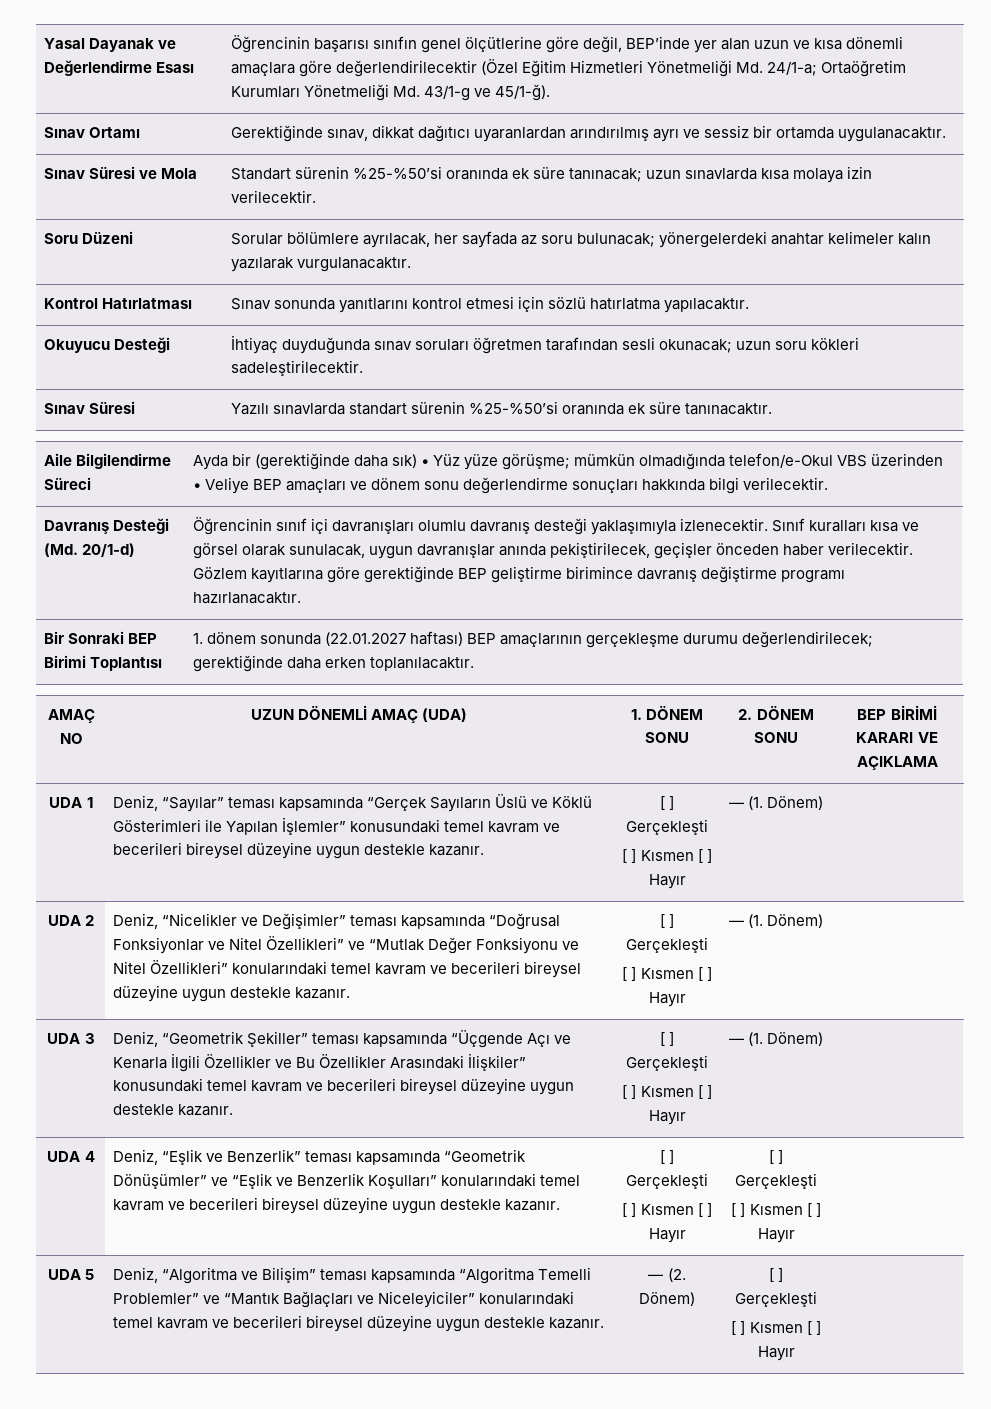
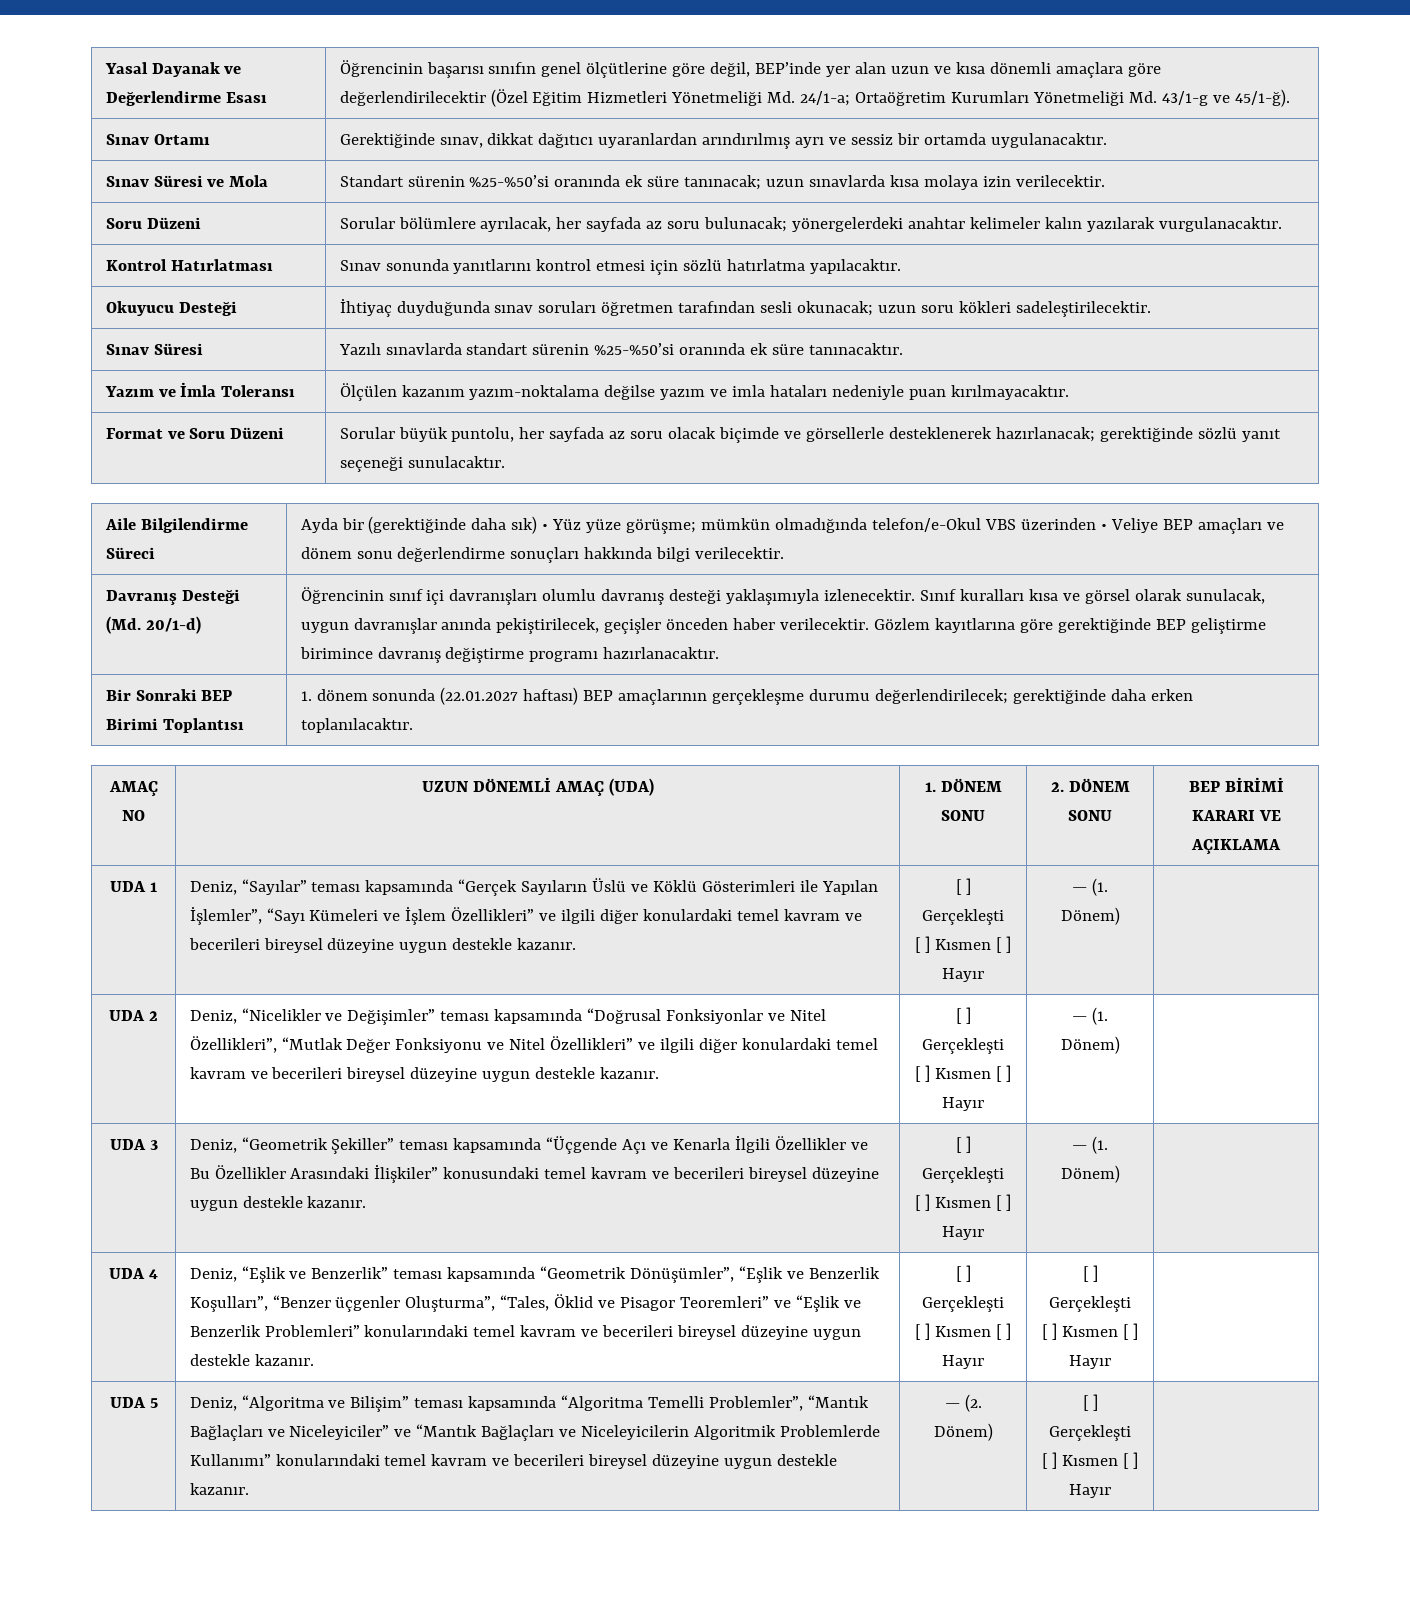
(773, 409) none -> [104,382,296,397] [339,383,1070,401] [105,427,285,439] [339,427,1282,443] [339,456,505,472] // Yazım ve İmla Toleransı | Ölçülen kazanım yazım-noktalama değilse yazım ve imla hataları nedeniyle puan kırılmayacaktır. // Format ve Soru Düzeni | Sorular büyük puntolu, her sayfada az soru olacak biçimde ve görsellerle desteklenerek hazırlanacak; gerektiğinde sözlü yanıt seçeneği sunulacaktır.
[281,817,440,835] İşlemler” konusundaki -> [189,907,733,925] İşlemler”, “Sayı Kümeleri ve İşlem Özellikleri” ve ilgili diğer konulardaki
[265,936,365,950] Özellikleri” ve -> [189,1036,277,1053] Özellikleri”,
[231,961,327,975] konularındaki -> [638,1038,832,1053] ve ilgili diğer konulardaki
[112,1174,207,1189] Dönüşümler” -> [630,1266,881,1283] [189,1294,770,1312] Dönüşümler”, “Eşlik ve Benzerlik Koşulları”, “Benzer üçgenler Oluşturma”, “Tales, Öklid ve Pisagor Teoremleri”
[367,1175,437,1189] Koşulları” -> [264,1325,360,1337] Problemleri”
[112,1291,475,1308] Problemler” ve “Mantık Bağlaçları ve Niceleyiciler” -> [709,1395,870,1411] [189,1424,881,1441] [189,1454,271,1466] Problemler”, “Mantık Bağlaçları ve Niceleyiciler” ve “Mantık Bağlaçları ve Niceleyicilerin Algoritmik Problemlerde Kullanımı”

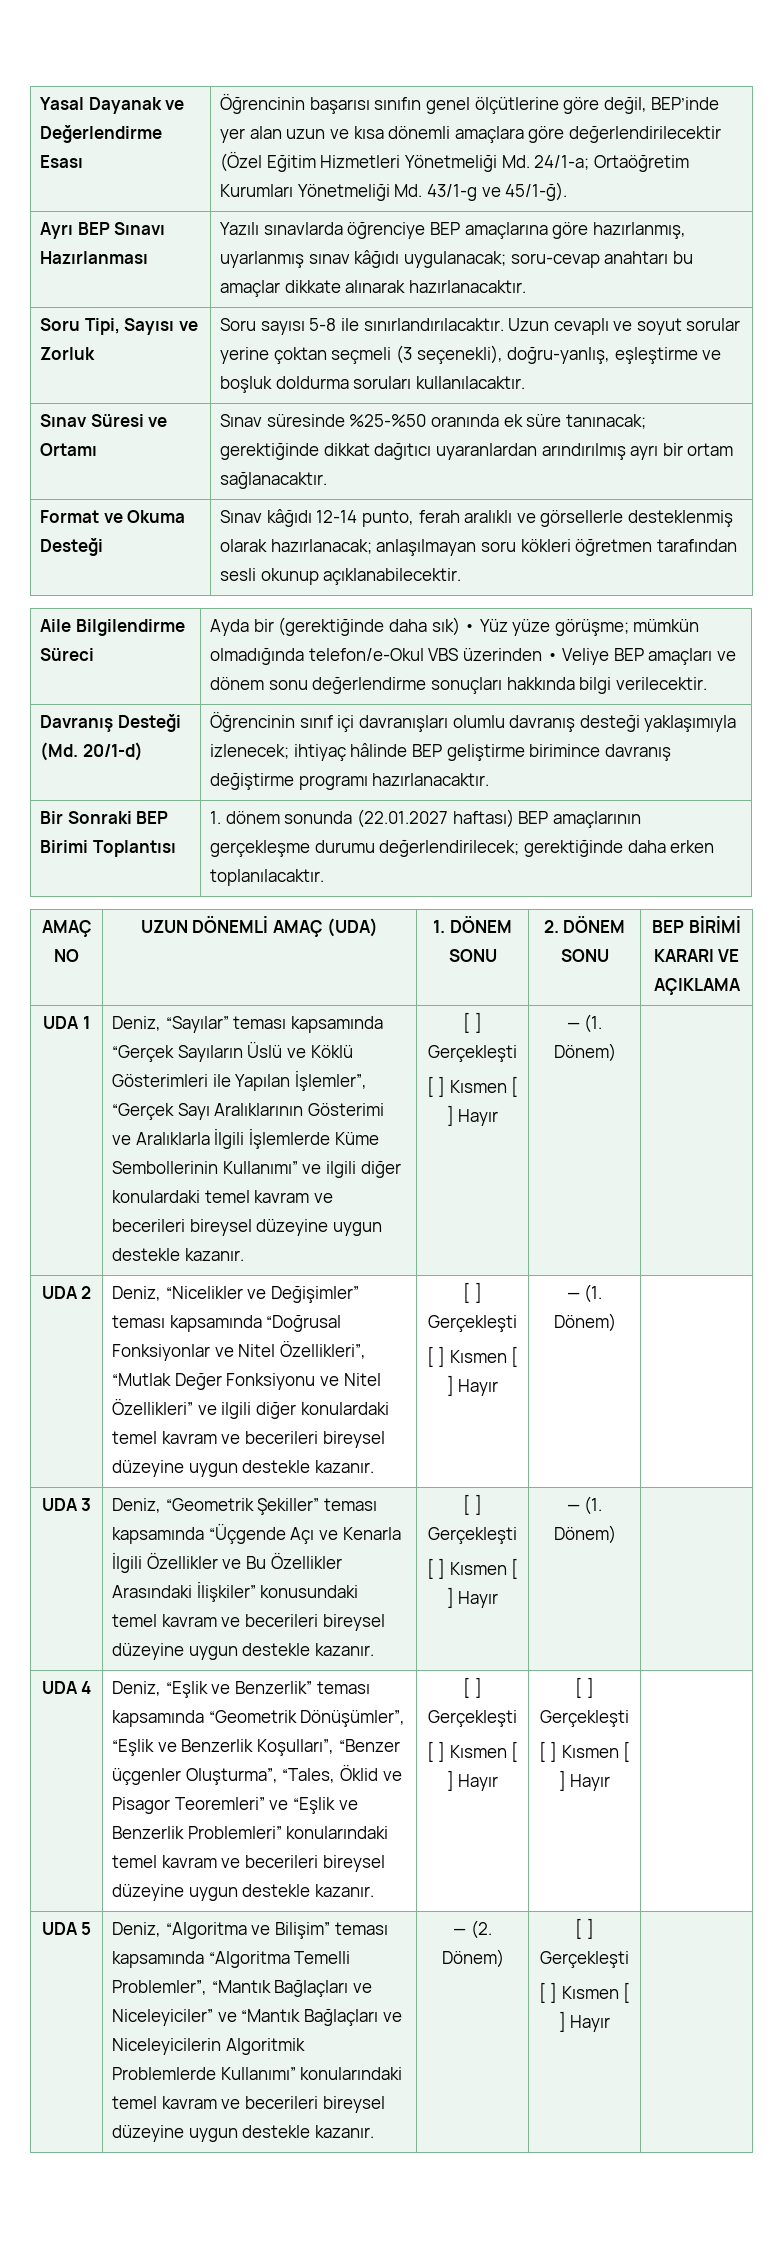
[105,134,149,145] // Sınav -> [40,222,166,239] [40,251,149,264] [220,221,686,239] [220,250,693,268] [220,280,526,297] [40,318,198,335] [40,347,96,360] [220,318,741,335] [220,345,722,364] [220,376,525,393] [40,414,168,427] // Ayrı BEP Sınavı Hazırlanması | Yazılı sınavlarda öğrenciye BEP amaçlarına göre hazırlanmış, uyarlanmış sınav kâğıdı uygulanacak; soru-cevap anahtarı bu amaçlar dikkate alınarak hazırlanacaktır. // Soru Tipi, Sayısı ve Zorluk | Soru sayısı 5-8 ile sınırlandırılacaktır. Uzun cevaplı ve soyut sorular yerine çoktan seçmeli (3 seçenekli), doğru-yanlış, eşleştirme ve boşluk doldurma soruları kullanılacaktır. // Sınav Süresi ve
[339,133,483,148] Gerektiğinde sınav, -> [220,414,646,429] [220,442,320,460] Sınav süresinde %25-%50 oranında ek süre tanınacak; gerektiğinde
[829,133,1108,148] [105,175,269,187] [339,175,1106,190] [105,217,201,229] [339,217,1283,232] [105,259,273,271] [339,259,902,275] [105,301,237,316] [339,299,1152,317] [105,343,203,355] [338,343,904,355] [104,382,296,397] [339,383,1070,401] [105,427,285,439] [339,427,1282,443] [339,456,505,472] ve sessiz bir ortamda uygulanacaktır. // Sınav Süresi ve Mola | Standart sürenin %25-%50’si oranında ek süre tanınacak; uzun sınavlarda kısa molaya izin verilecektir. // Soru Düzeni | Sorular bölümlere ayrılacak, her sayfada az soru bulunacak; yönergelerdeki anahtar kelimeler kalın yazılarak vurgulanacaktır. // Kontrol Hatırlatması | Sınav sonunda yanıtlarını kontrol etmesi için sözlü hatırlatma yapılacaktır. // Okuyucu Desteği | İhtiyaç duyduğunda sınav soruları öğretmen tarafından sesli okunacak; uzun soru kökleri sadeleştirilecektir. // Sınav Süresi | Yazılı sınavlarda standart sürenin %25-%50’si oranında ek süre tanınacaktır. // Yazım ve İmla Toleransı | Ölçülen kazanım yazım-noktalama değilse yazım ve imla hataları nedeniyle puan kırılmayacaktır. // Format ve Soru Düzeni | Sorular büyük puntolu, her sayfada az soru olacak biçimde ve görsellerle desteklenerek hazırlanacak; gerektiğinde sözlü yanıt seçeneği sunulacaktır. -> [662,443,734,456] [220,471,328,489] [40,510,186,523] [40,538,104,556] [220,509,733,527] [220,538,737,556] [220,568,462,585] bir ortam sağlanacaktır. // Format ve Okuma Desteği | Sınav kâğıdı 12-14 punto, ferah aralıklı ve görsellerle desteklenmiş olarak hazırlanacak; anlaşılmayan soru kökleri öğretmen tarafından sesli okunup açıklanabilecektir.
[824,589,1266,604] [300,618,1152,634] izlenecektir. Sınıf kuralları kısa ve görsel olarak sunulacak, uygun davranışlar anında pekiştirilecek, geçişler önceden haber verilecektir. Gözlem kayıtlarına göre gerektiğinde -> [210,743,408,761] izlenecek; ihtiyaç hâlinde
[266,907,535,925] “Sayı Kümeleri ve İşlem Özellikleri” -> [112,1103,384,1120] [112,1128,379,1149] [112,1161,298,1174] “Gerçek Sayı Aralıklarının Gösterimi ve Aralıklarla İlgili İşlemlerde Küme Sembollerinin Kullanımı”

